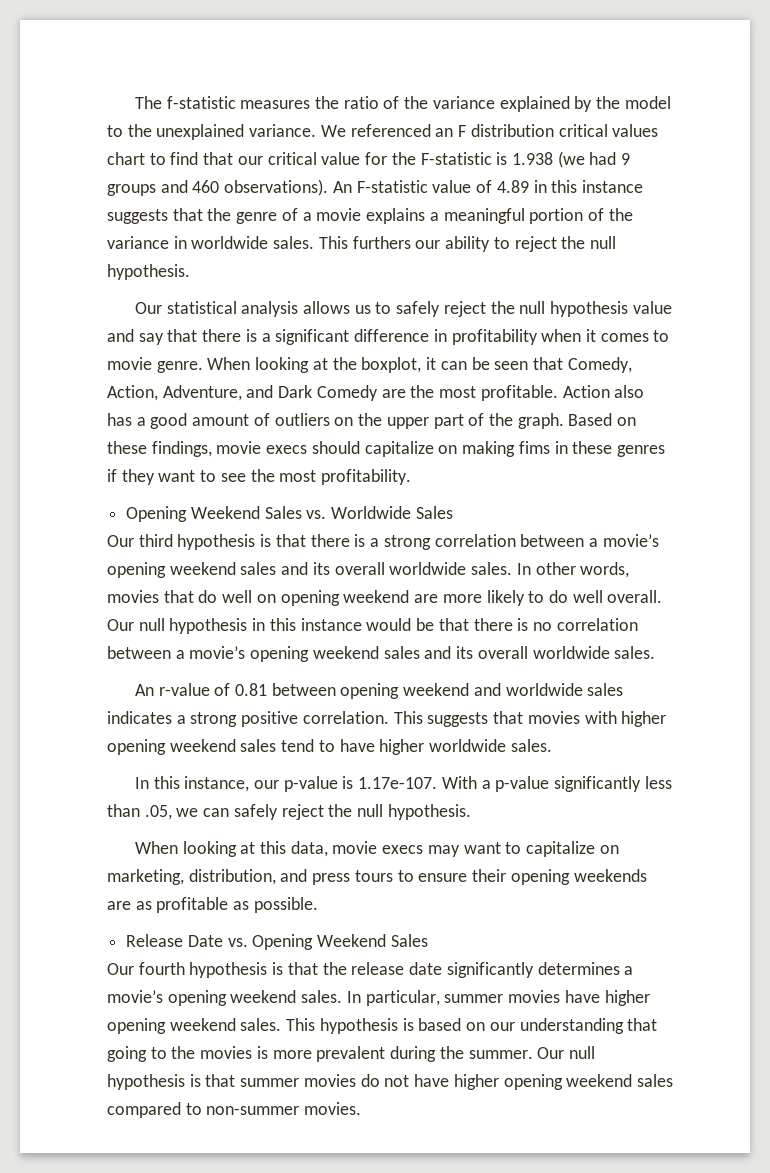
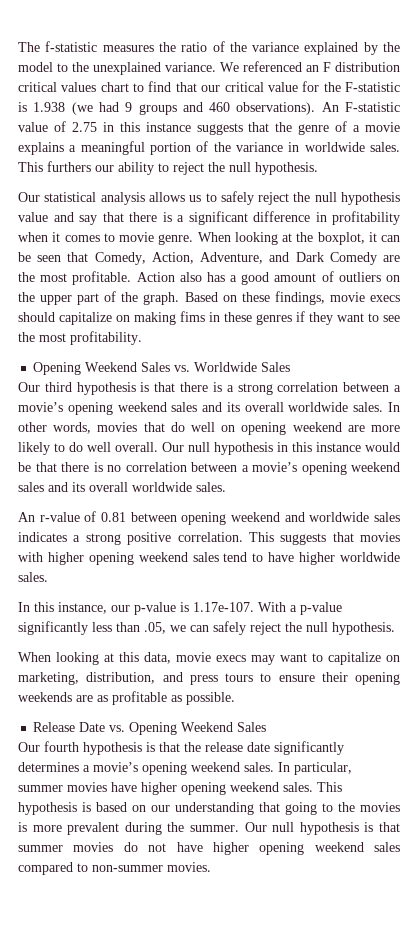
[496,180,529,193] 4.89 -> [71,122,97,132] 2.75

